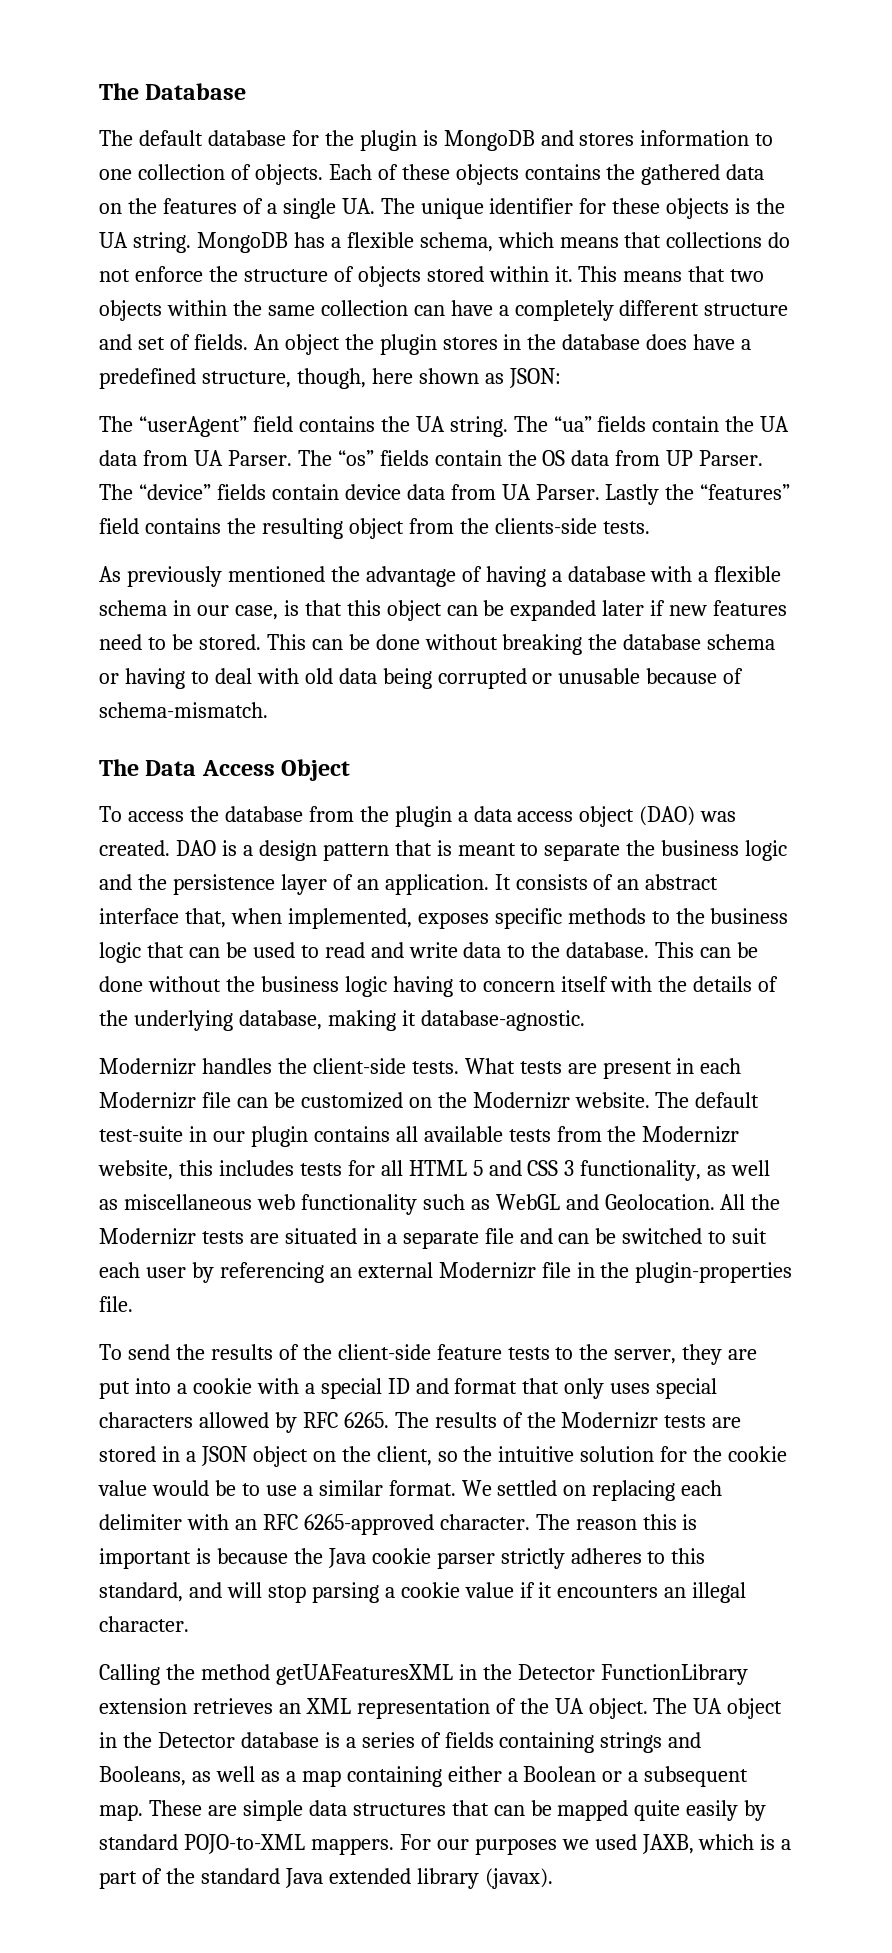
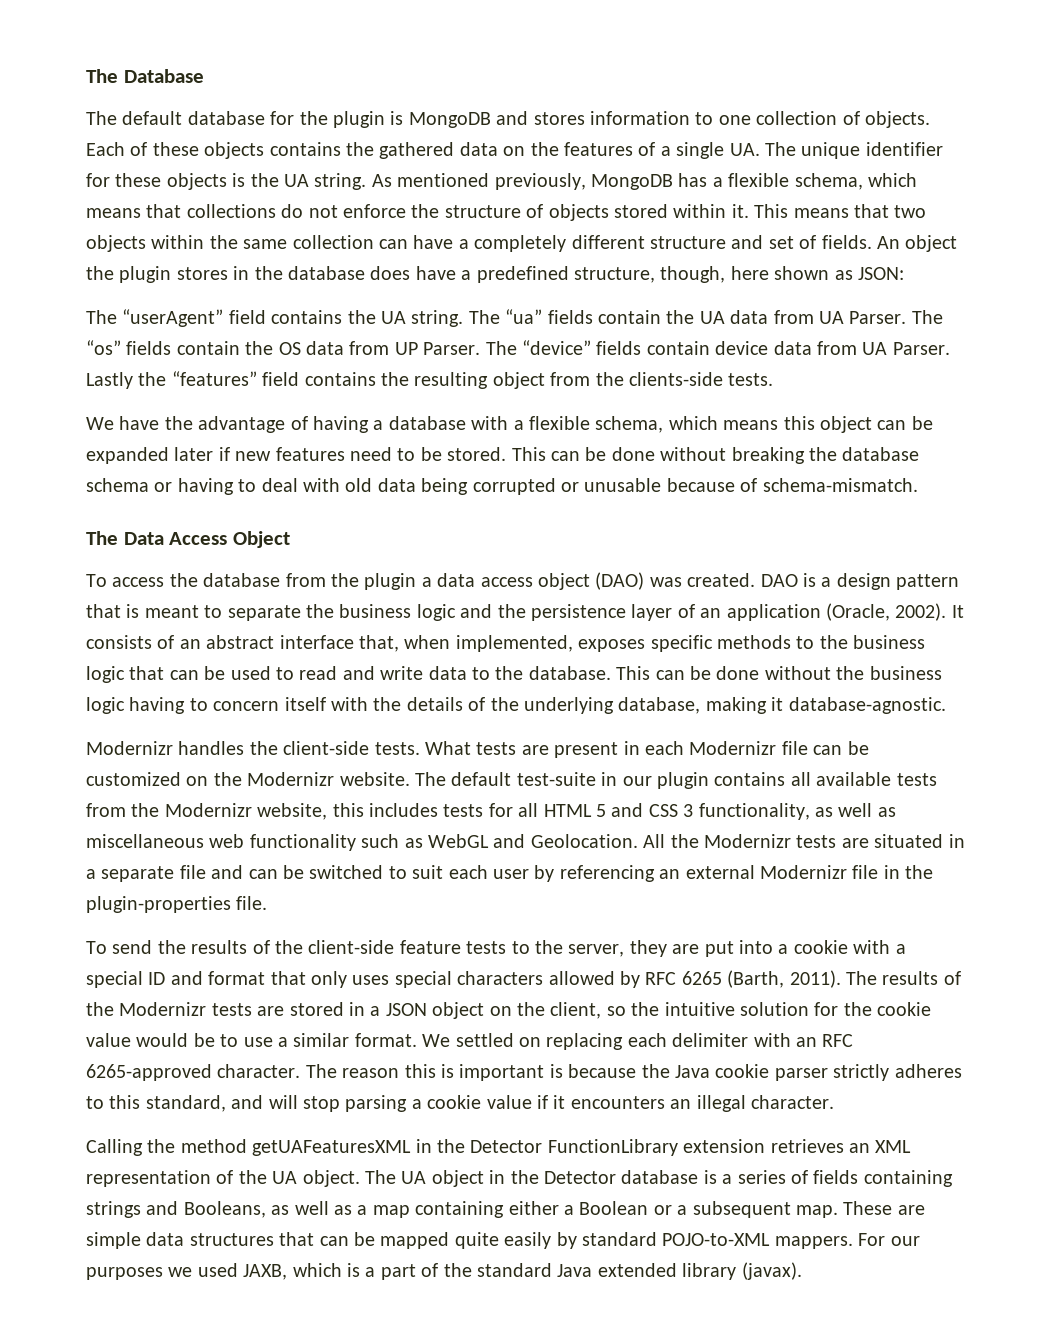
(191, 242) none -> [371,173,586,190] As mentioned previously,
[99,566,325,587] As previously mentioned -> [86,416,160,430] We have
[99,600,342,620] schema in our case, is that -> [595,416,779,433] schema, which means
[384,874,489,895] application. -> [726,603,947,621] application (Oracle, 2002).
[343,1412,389,1428] 6265. -> [681,970,841,988] 6265 (Barth, 2011).

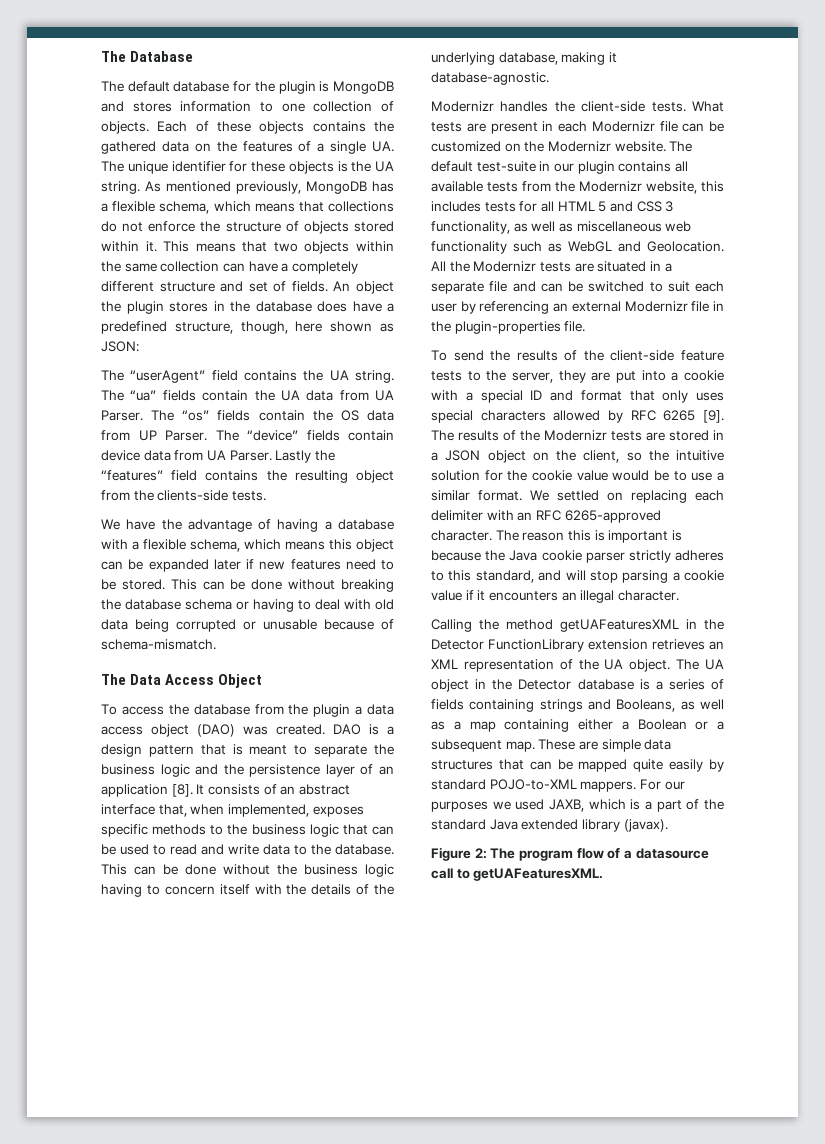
[825,603,947,621] (Oracle, 2002). -> [171,784,193,797] [8].
[727,970,841,988] (Barth, 2011). -> [703,410,724,423] [9].
(802, 1271) none -> [431,847,709,861] [431,868,604,881] // Figure 2: The program flow of a datasource call to getUAFeaturesXML.

